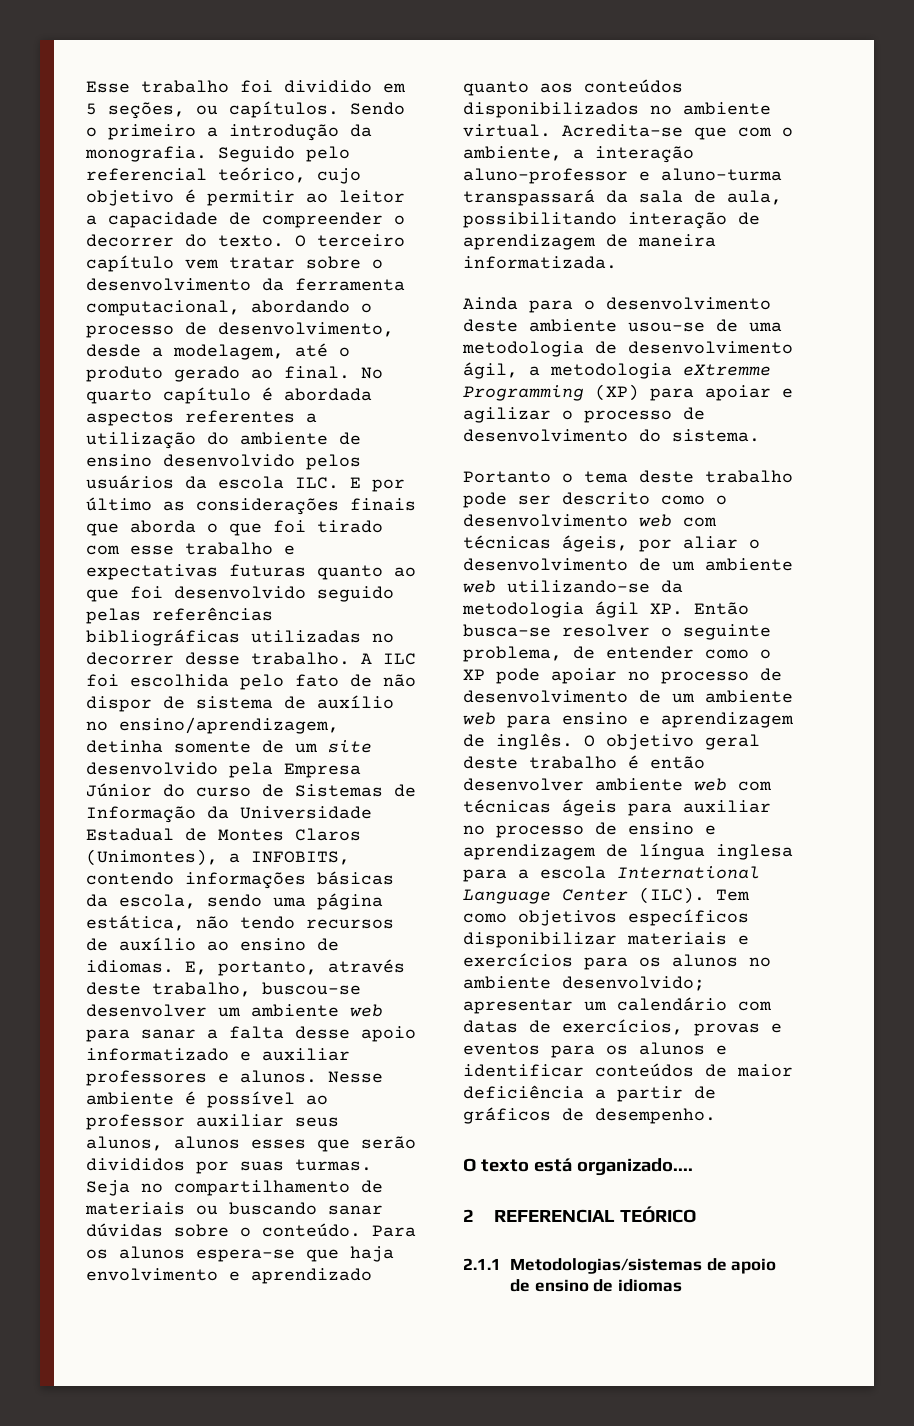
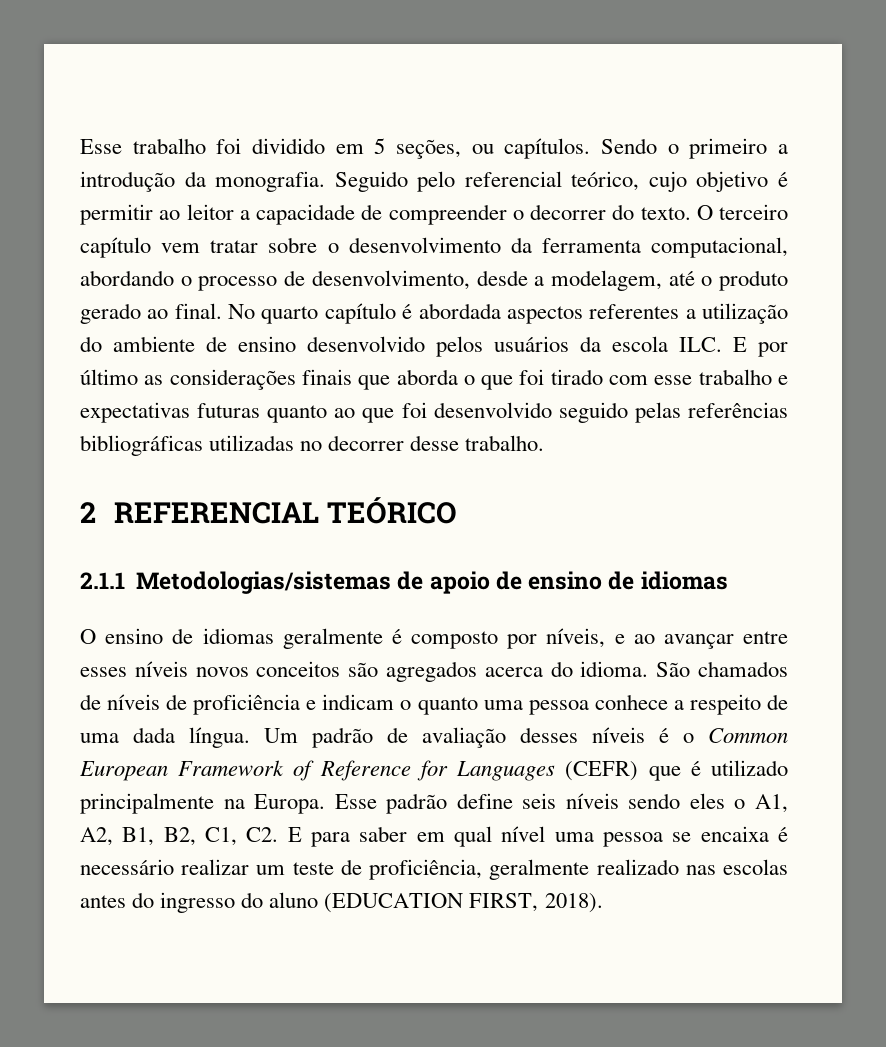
[361,653,416,665] [86,674,416,690] [86,695,394,712] [86,717,339,734] [86,740,372,753] [86,762,361,778] [86,783,416,797] [86,806,372,823] [86,828,361,841] [86,849,350,866] [86,871,394,889] [86,893,383,910] [86,915,394,931] [86,937,339,951] [86,959,405,976] [86,982,361,997] [86,1004,383,1017] [86,1026,416,1042] [86,1048,350,1061] [86,1070,383,1086] [86,1091,328,1108] [86,1114,339,1130] [86,1136,416,1152] [86,1158,372,1174] [86,1180,383,1196] [85,1202,383,1215] [86,1223,416,1237] [86,1246,394,1262] [86,1268,372,1284] [463,79,683,96] [463,102,771,118] [463,124,793,140] [463,146,694,163] [463,168,782,184] [463,189,782,206] [463,212,760,229] [463,234,716,250] [463,256,617,269] [463,297,771,313] [463,319,782,332] [462,341,793,357] [463,362,771,379] [463,384,793,401] [463,407,705,423] [463,429,760,442] [463,470,793,483] [463,492,727,508] [463,514,717,527] [463,535,760,552] [463,558,793,571] [463,580,683,593] [462,601,749,618] [463,624,771,640] [463,646,771,662] [463,668,782,684] [463,690,793,703] [463,712,794,728] [463,733,760,750] [463,755,705,769] [463,778,772,791] [463,799,771,816] [463,822,716,838] [463,843,793,860] [463,866,760,882] [463,887,750,904] [463,909,749,926] [463,932,749,948] [463,953,771,970] [463,976,705,991] [463,997,772,1014] [463,1019,782,1036] [463,1042,727,1058] [463,1063,793,1077] [463,1085,716,1102] [463,1107,716,1124] [463,1158,693,1176] A ILC foi escolhida pelo fato de não dispor de sistema de auxílio no ensino/aprendizagem, detinha somente de um site desenvolvido pela Empresa Júnior do curso de Sistemas de Informação da Universidade Estadual de Montes Claros (Unimontes), a INFOBITS, contendo informações básicas da escola, sendo uma página estática, não tendo recursos de auxílio ao ensino de idiomas. E, portanto, através deste trabalho, buscou-se desenvolver um ambiente web para sanar a falta desse apoio informatizado e auxiliar professores e alunos. Nesse ambiente é possível ao professor auxiliar seus alunos, alunos esses que serão divididos por suas turmas. Seja no compartilhamento de materiais ou buscando sanar dúvidas sobre o conteúdo. Para os alunos espera-se que haja envolvimento e aprendizado quanto aos conteúdos disponibilizados no ambiente virtual. Acredita-se que com o ambiente, a interação aluno-professor e aluno-turma transpassará da sala de aula, possibilitando interação de aprendizagem de maneira informatizada. // Ainda para o desenvolvimento deste ambiente usou-se de uma metodologia de desenvolvimento ágil, a metodologia eXtremme Programming (XP) para apoiar e agilizar o processo de desenvolvimento do sistema. // Portanto o tema deste trabalho pode ser descrito como o desenvolvimento web com técnicas ágeis, por aliar o desenvolvimento de um ambiente web utilizando-se da metodologia ágil XP. Então busca-se resolver o seguinte problema, de entender como o XP pode apoiar no processo de desenvolvimento de um ambiente web para ensino e aprendizagem de inglês. O objetivo geral deste trabalho é então desenvolver ambiente web com técnicas ágeis para auxiliar no processo de ensino e aprendizagem de língua inglesa para a escola International Language Center (ILC). Tem como objetivos específicos disponibilizar materiais e exercícios para os alunos no ambiente desenvolvido; apresentar um calendário com datas de exercícios, provas e eventos para os alunos e identificar conteúdos de maior deficiência a partir de gráficos de desempenho. // O texto está organizado.... -> (545, 443) none
(682, 1285) none -> [80,628,788,649] [80,661,788,682] [80,694,789,715] [80,727,788,748] [79,760,788,781] [80,793,788,814] [80,826,788,847] [80,859,788,880] [80,892,603,913] // O ensino de idiomas geralmente é composto por níveis, e ao avançar entre esses níveis novos conceitos são agregados acerca do idioma. São chamados de níveis de proficiência e indicam o quanto uma pessoa conhece a respeito de uma dada língua. Um padrão de avaliação desses níveis é o Common European Framework of Reference for Languages (CEFR) que é utilizado principalmente na Europa. Esse padrão define seis níveis sendo eles o A1, A2, B1, B2, C1, C2. E para saber em qual nível uma pessoa se encaixa é necessário realizar um teste de proficiência, geralmente realizado nas escolas antes do ingresso do aluno (EDUCATION FIRST, 2018).

